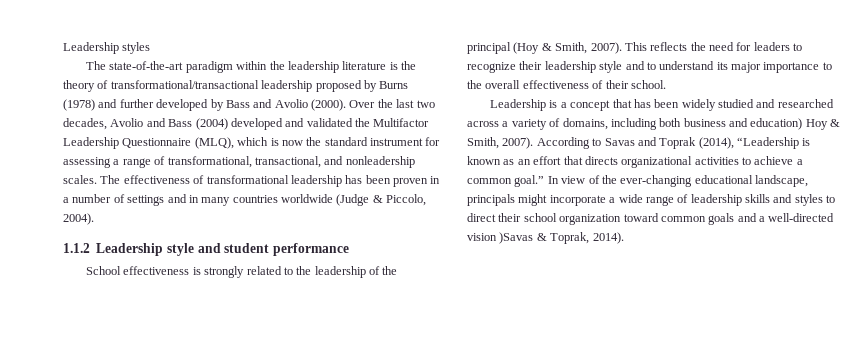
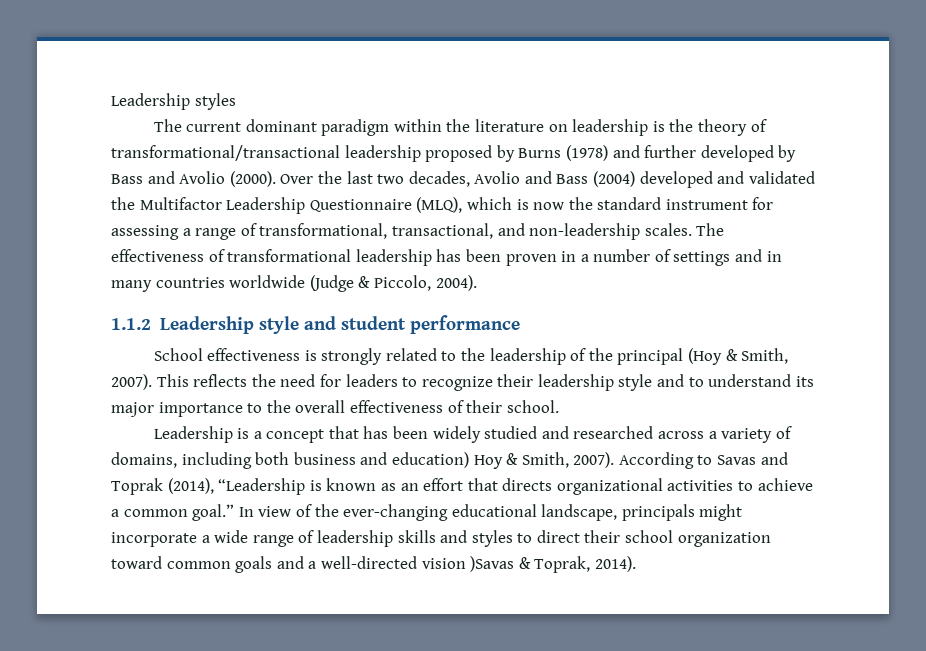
[109,61,184,70] state-of-the-art -> [186,119,317,132] current dominant
[287,61,387,73] leadership literature -> [475,119,649,136] literature on leadership
[345,156,415,168] nonleadership -> [529,223,641,240] non-leadership

